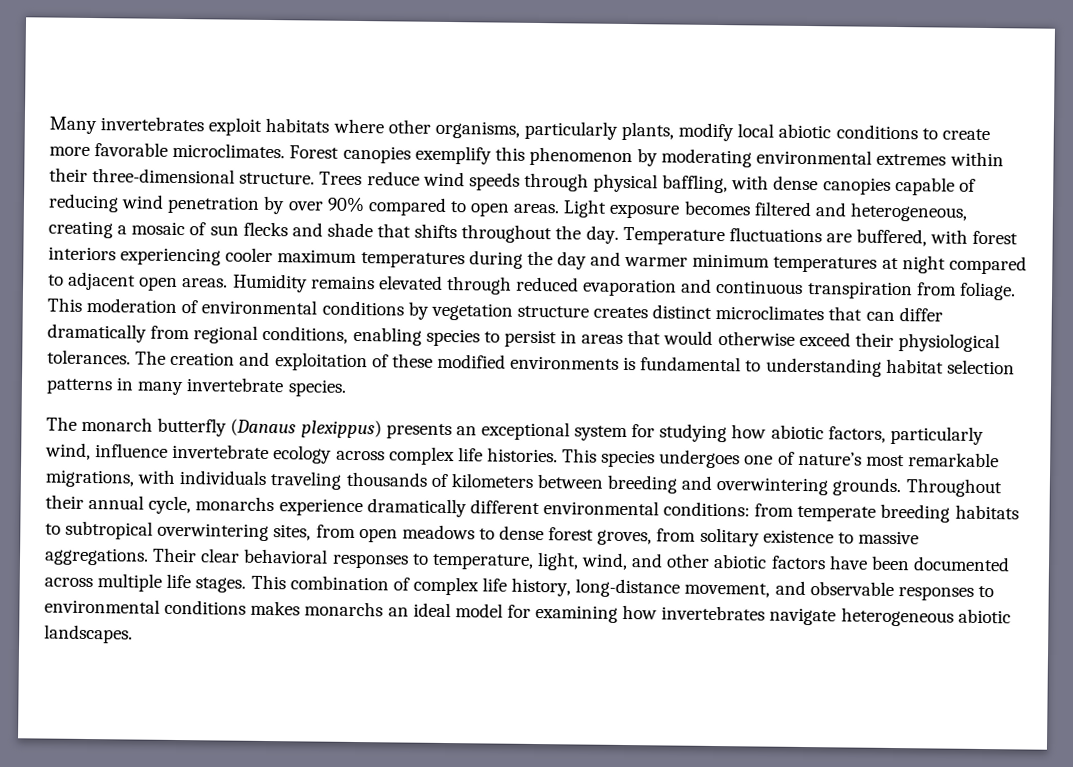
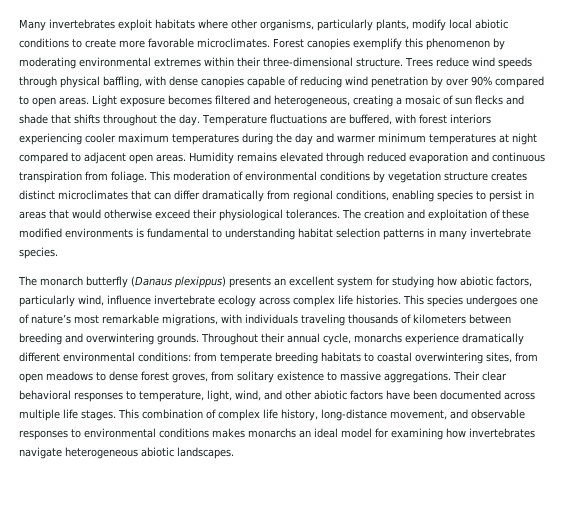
[480,421,570,441] exceptional -> [289,276,334,286] excellent
[65,520,154,540] subtropical -> [377,352,412,362] coastal

